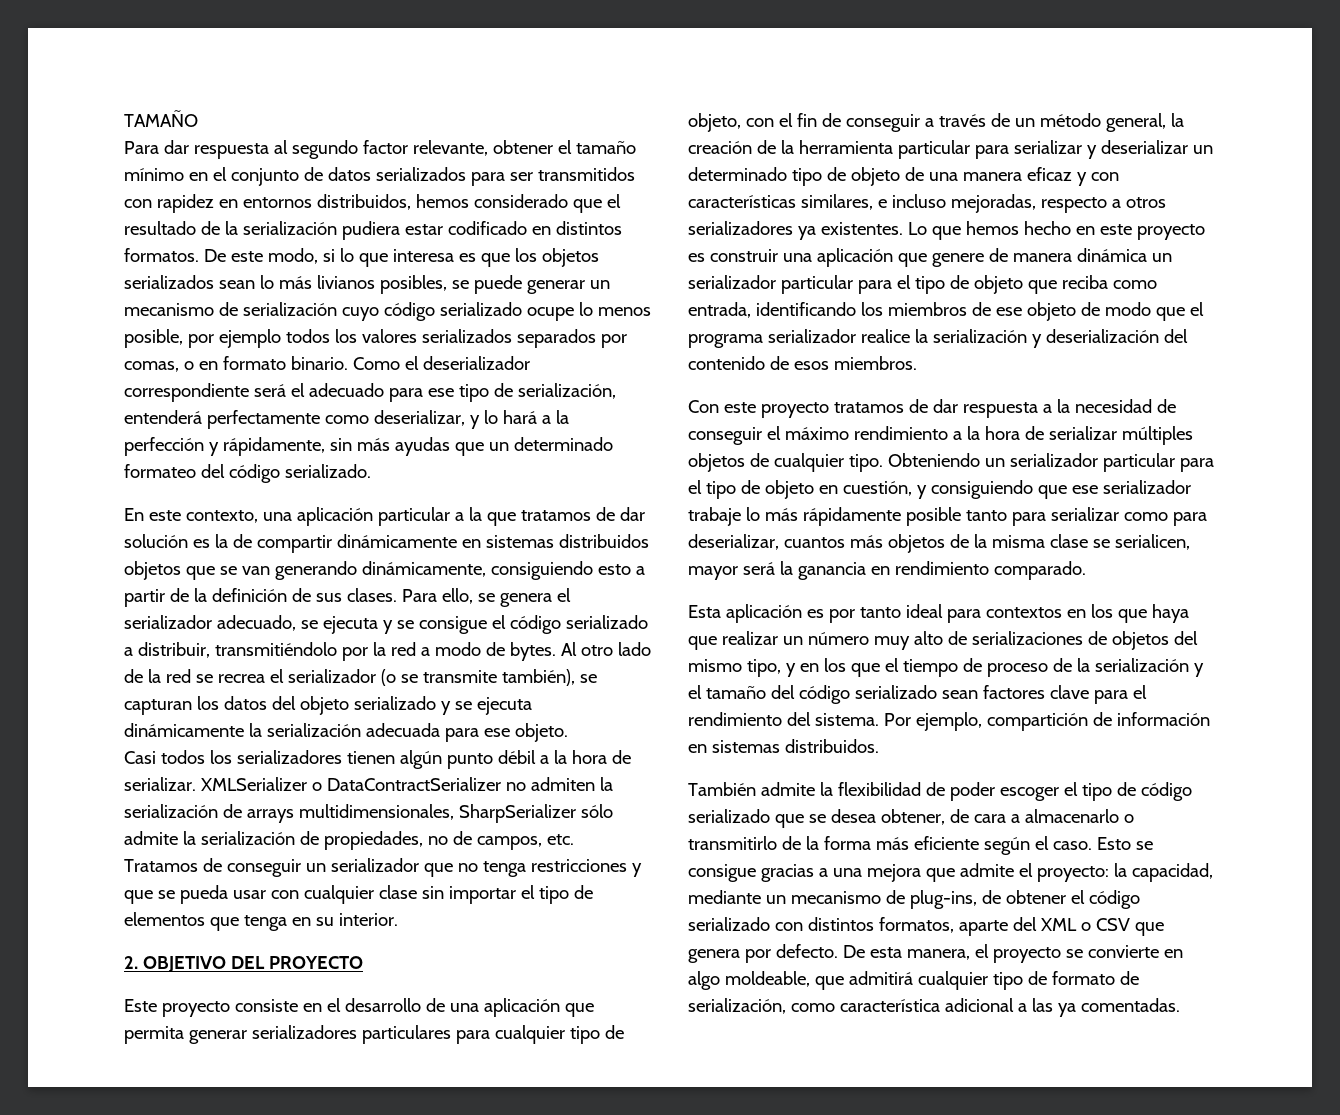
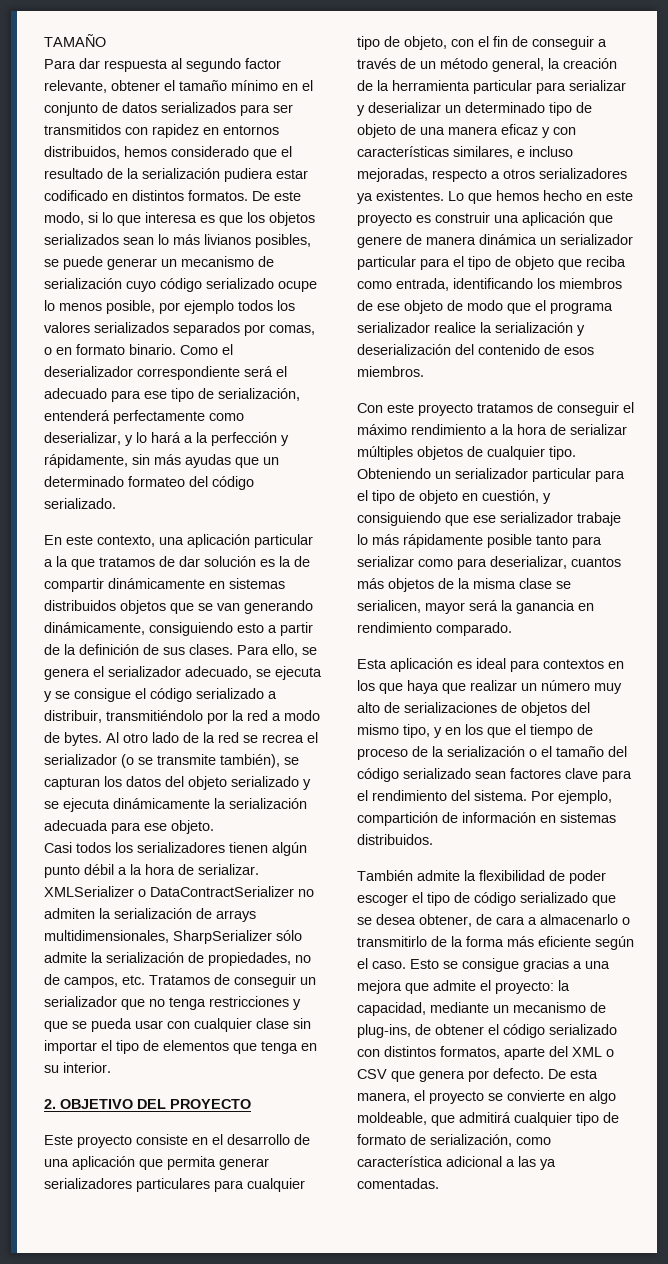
[932,399,1176,418] dar respuesta a la necesidad de -> (553, 407) none
[828,607,901,623] por tanto -> (472, 665) none
[1193,663,1204,677] y -> [529,749,537,757] o

